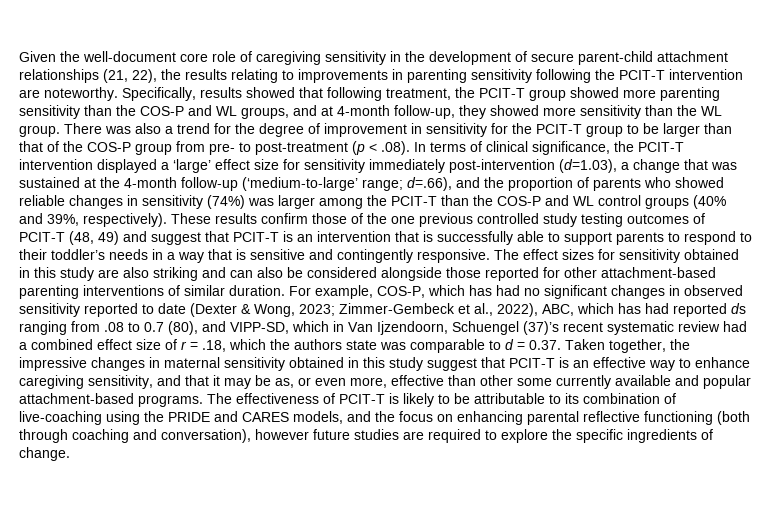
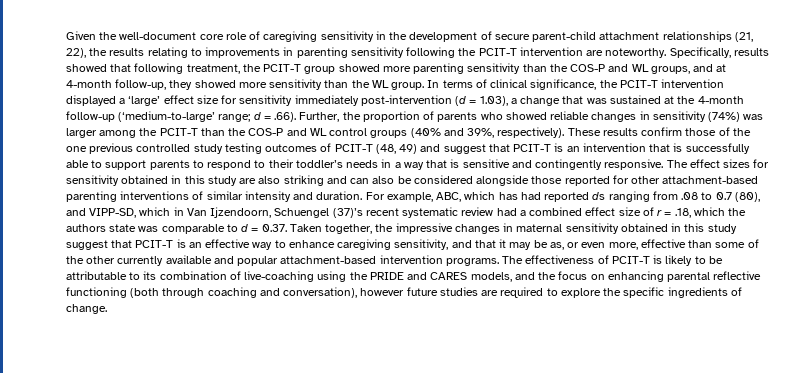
[64,123,732,137] [19,141,410,155] There was also a trend for the degree of improvement in sensitivity for the PCIT-T group to be larger than that of the COS-P group from pre- to post-treatment (p < .08). -> (425, 86) none
[559,159,617,173] (d=1.03), -> [455,96,508,106] (d = 1.03),
[407,177,480,191] d=.66), and -> [253,112,340,122] d = .66). Further,
(225, 290) none -> [244,191,314,202] intensity and
[377,285,743,299] [19,303,538,317] COS-P, which has had no significant changes in observed sensitivity reported to date (Dexter & Wong, 2023; Zimmer-Gembeck et al., 2022), -> (433, 197) none
[480,375,552,386] other some -> [715,239,759,248] [66,256,116,264] some of the other
(134, 398) none -> [379,255,443,264] intervention

